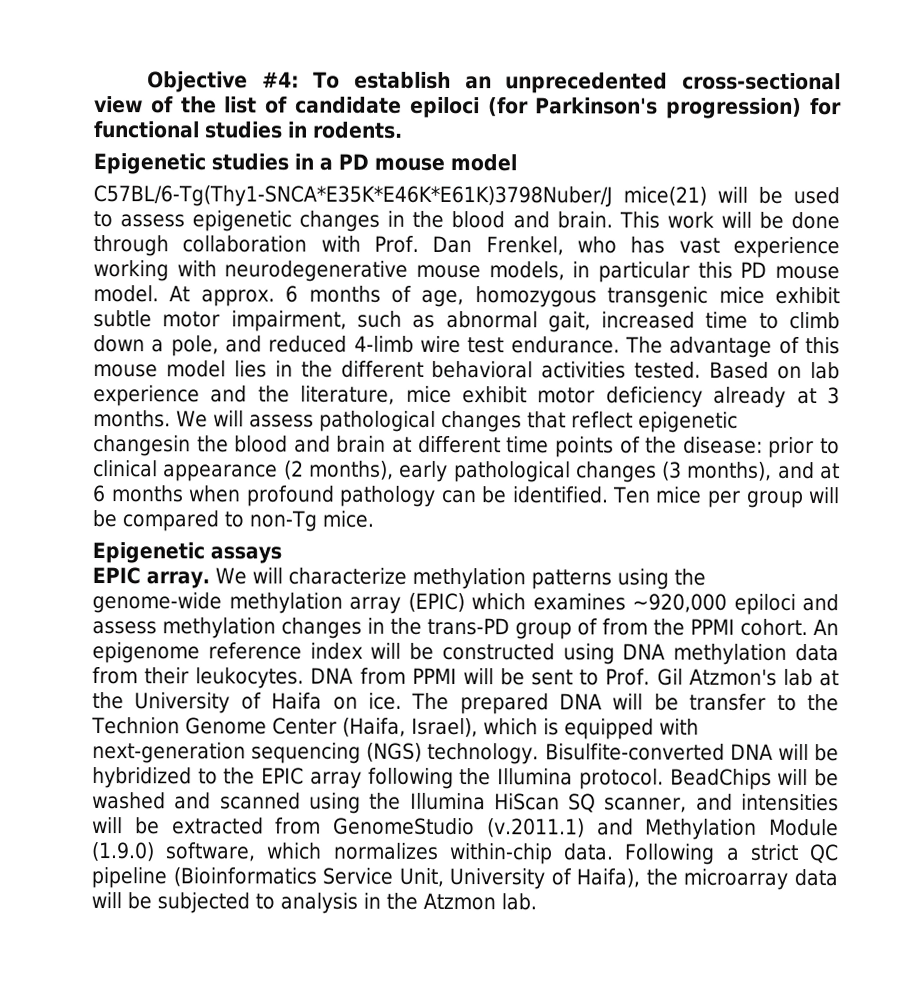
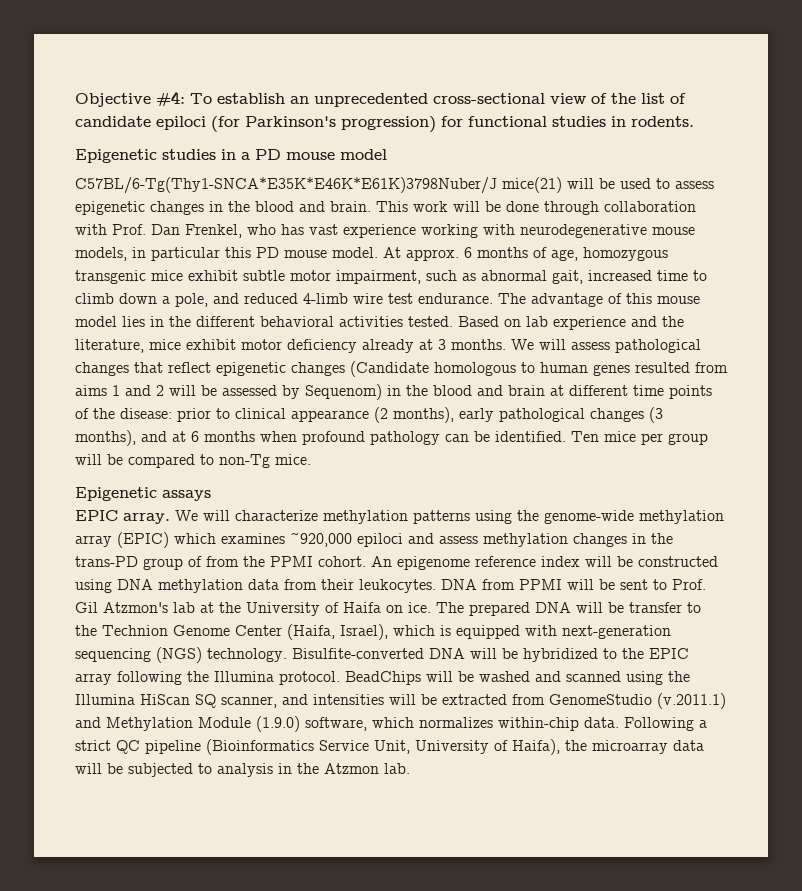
[93,434,191,457] changesin -> [291,361,728,377] [75,384,401,400] changes (Candidate homologous to human genes resulted from aims 1 and 2 will be assessed by Sequenom) in

